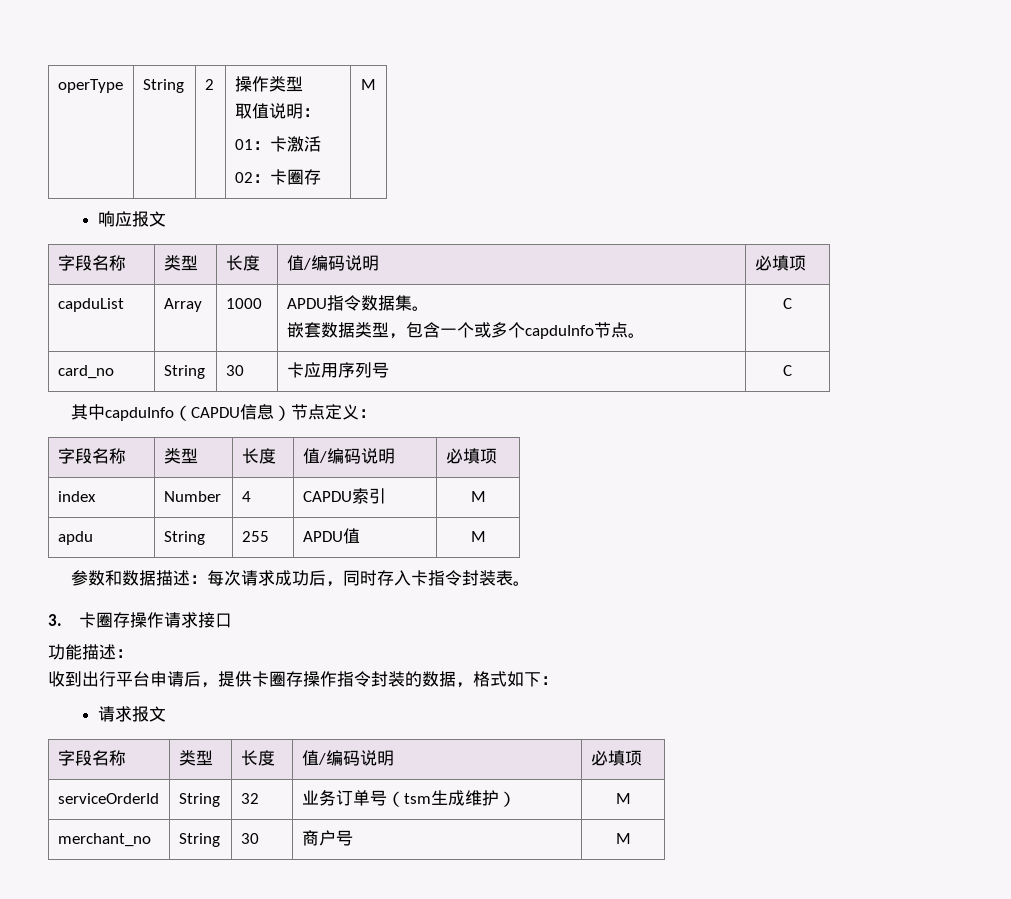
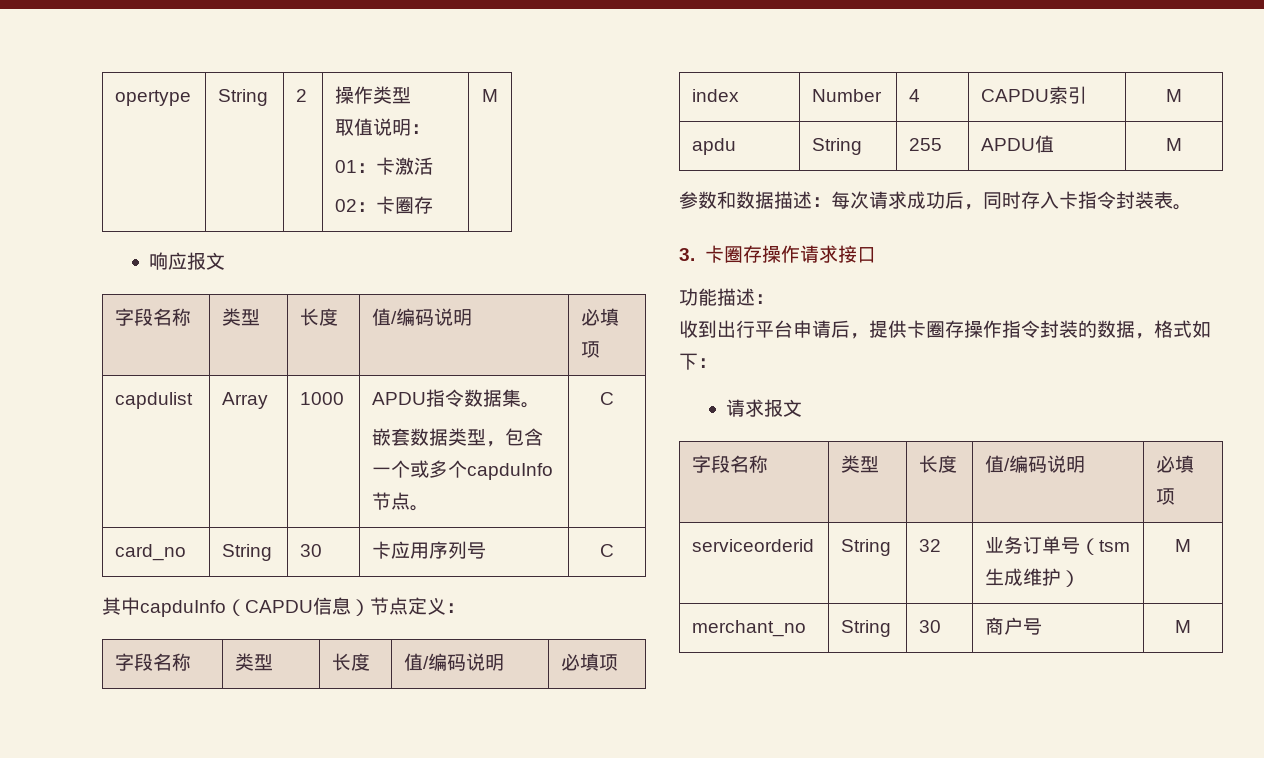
[57,79,123,93] operType -> [115,90,192,106] opertype
[57,298,124,312] capduList -> [115,392,194,409] capdulist
[57,793,159,804] serviceOrderId -> [692,539,815,552] serviceorderid

